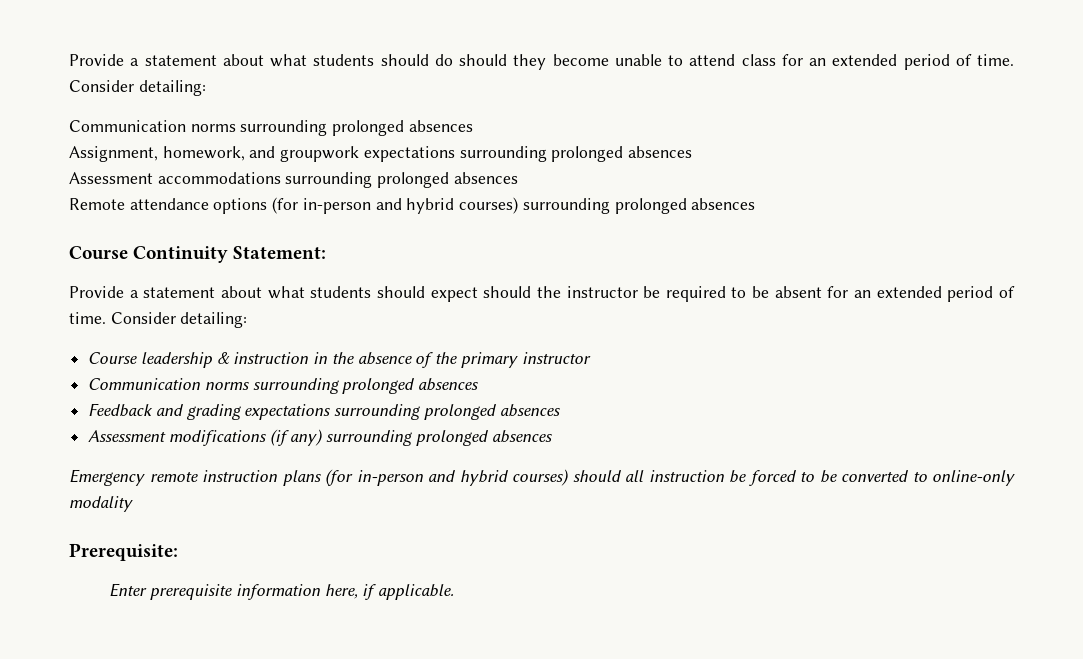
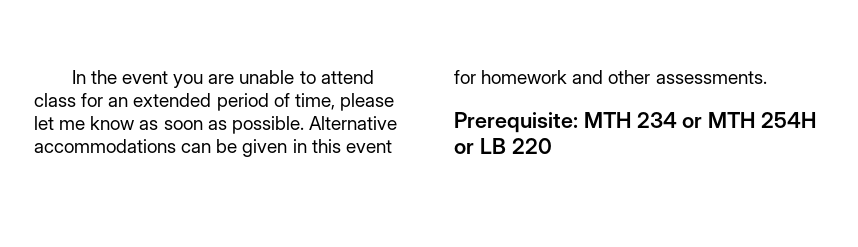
[69,54,609,70] Provide a statement about what students should do should they become -> [71,70,235,88] In the event you are
[977,54,1014,66] [69,80,206,96] [69,120,473,136] [69,146,693,162] [69,172,518,188] [69,197,756,214] [69,246,327,263] [69,286,1015,302] [69,312,248,328] [88,352,591,368] [88,378,479,394] [88,403,560,420] [88,429,552,446] [69,469,1015,486] [69,496,133,512] [69,543,178,561] [109,583,455,600] time. Consider detailing: // Communication norms surrounding prolonged absences // Assignment, homework, and groupwork expectations surrounding prolonged absences // Assessment accommodations surrounding prolonged absences // Remote attendance options (for in-person and hybrid courses) surrounding prolonged absences // Course Continuity Statement: // Provide a statement about what students should expect should the instructor be required to be absent for an extended period of time. Consider detailing: // Course leadership & instruction in the absence of the primary instructor // Communication norms surrounding prolonged absences // Feedback and grading expectations surrounding prolonged absences // Assessment modifications (if any) surrounding prolonged absences // Emergency remote instruction plans (for in-person and hybrid courses) should all instruction be forced to be converted to online-only modality // Prerequisite: // Enter prerequisite information here, if applicable. -> [294,93,394,111] [34,116,397,134] [34,139,392,157] [454,70,767,84] [454,112,817,133] [454,138,552,154] time, please let me know as soon as possible. Alternative accommodations can be given in this event for homework and other assessments. // Prerequisite: MTH 234 or MTH 254H or LB 220

